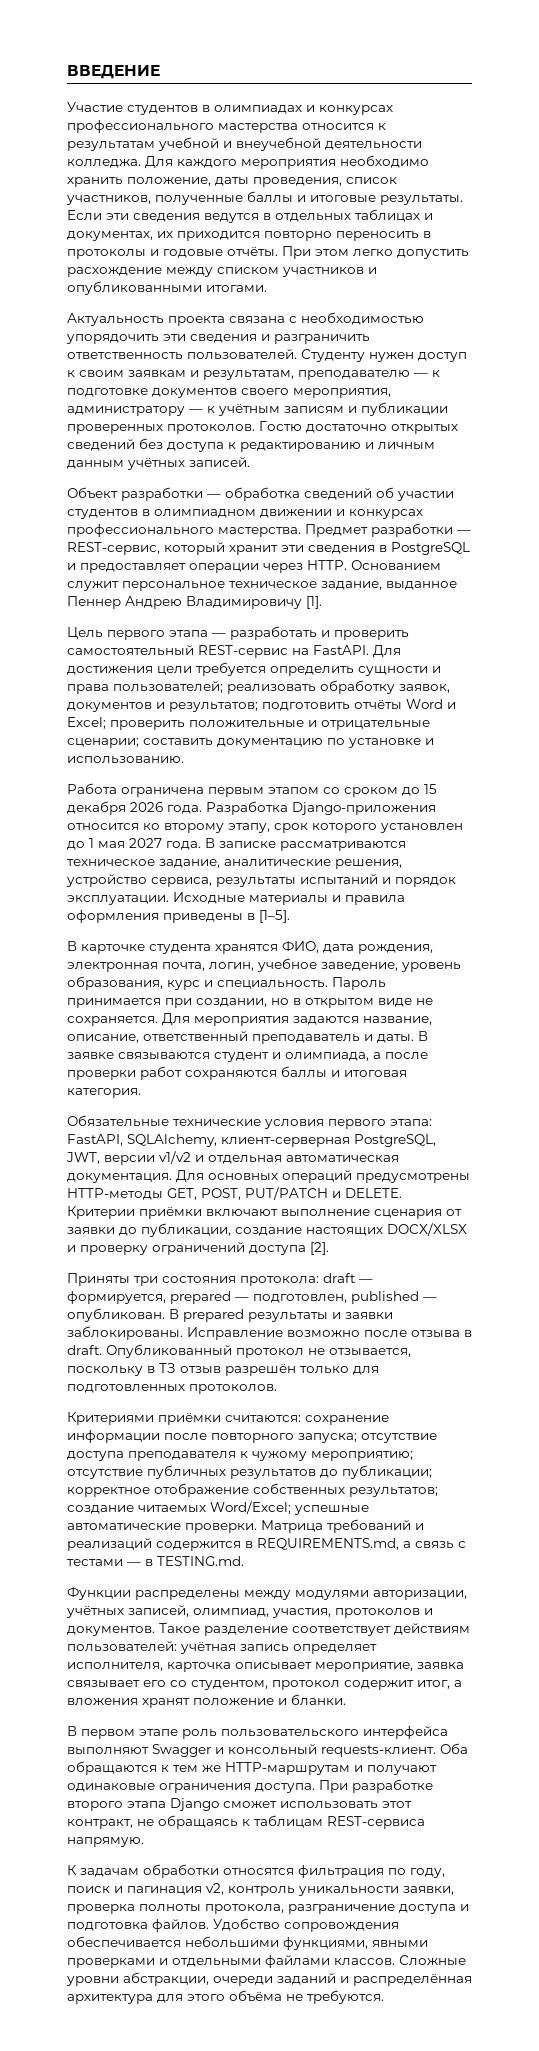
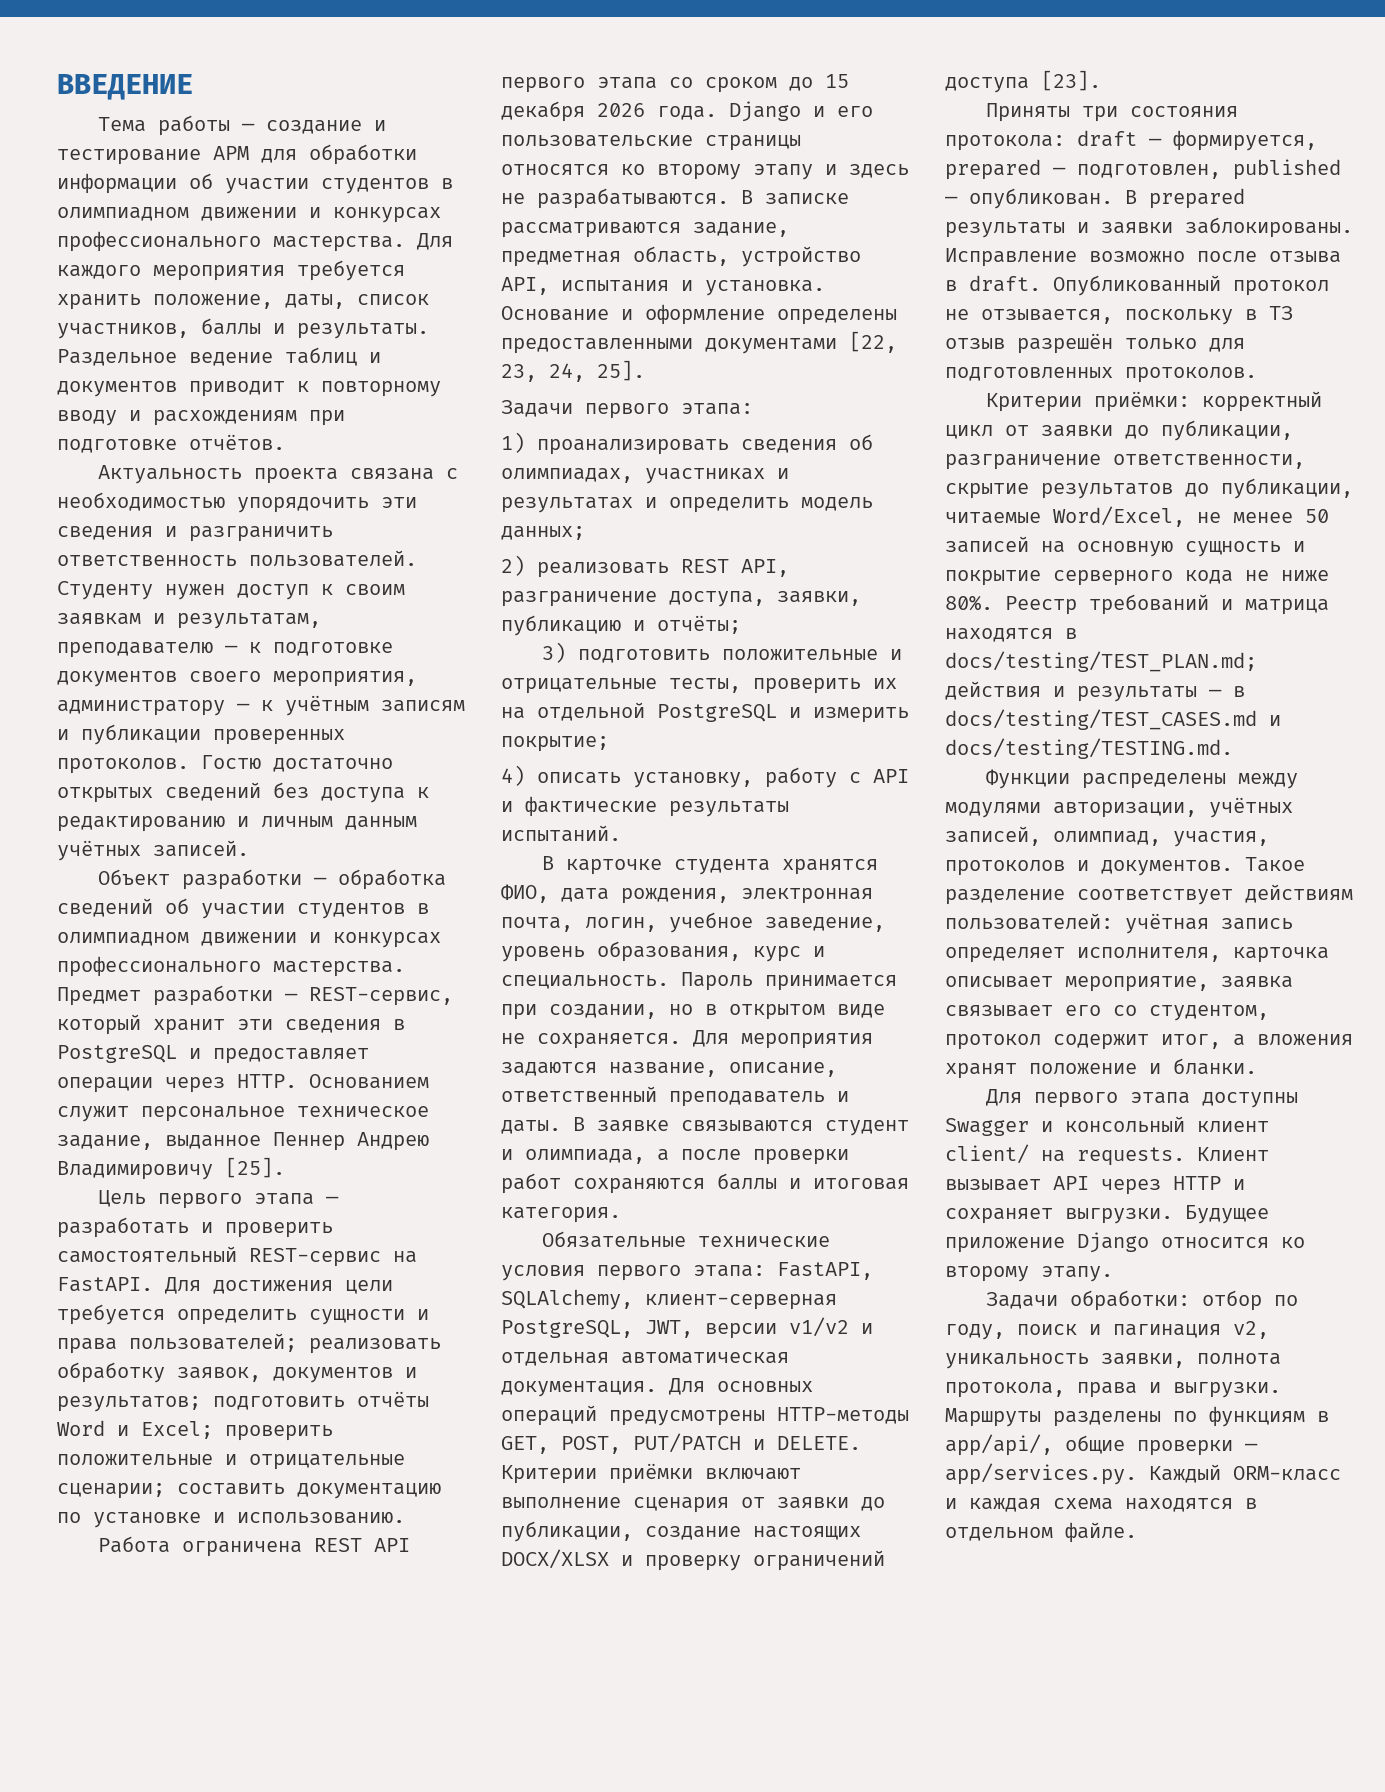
[67,102,393,115] [67,120,386,133] [67,137,422,151] [67,159,141,168] Участие студентов в олимпиадах и конкурсах профессионального мастерства относится к результатам учебной и внеучебной деятельности колледжа. -> [97,115,386,136] [57,144,417,165] [57,173,453,194] [57,207,441,223] [57,231,405,252] Тема работы — создание и тестирование АРМ для обработки информации об участии студентов в олимпиадном движении и конкурсах профессионального мастерства.
[340,155,429,168] необходимо -> [297,260,405,281] требуется
[215,177,342,187] даты проведения, -> [285,294,345,309] даты,
[155,191,463,205] [67,209,433,223] [67,231,431,241] [67,246,469,259] [67,267,377,277] [67,281,267,295] полученные баллы и итоговые результаты. Если эти сведения ведутся в отдельных таблицах и документах, их приходится повторно переносить в протоколы и годовые отчёты. При этом легко допустить расхождение между списком участников и опубликованными итогами. -> [201,318,429,339] [57,347,381,366] [57,381,441,397] [57,410,345,426] [57,434,285,453] баллы и результаты. Раздельное ведение таблиц и документов приводит к повторному вводу и расхождениям при подготовке отчётов.
[306,596,322,609] [1]. -> [225,1157,285,1178] [25].
[208,787,319,797] первым этапом -> [313,1538,410,1552] [501,77,657,93] REST API первого этапа
[206,801,436,815] [67,823,463,833] [67,838,406,851] [67,859,402,869] [66,874,456,887] [67,892,405,905] [67,910,290,923] Разработка Django-приложения относится ко второму этапу, срок которого установлен до 1 мая 2027 года. В записке рассматриваются техническое задание, аналитические решения, устройство сервиса, результаты испытаний и порядок эксплуатации. Исходные материалы и правила оформления приведены в [1–5]. -> [729,101,873,122] [501,135,801,151] [501,164,909,180] [501,188,849,209] [501,222,789,238] [501,246,861,267] [501,277,825,296] [501,304,897,325] [501,331,897,354] [501,360,645,382] [501,400,753,419] [501,432,873,455] [501,468,789,484] [501,497,873,513] [501,526,585,540] [501,555,789,578] [501,591,861,607] [501,615,741,636] [541,642,902,663] [501,678,897,694] [501,702,909,723] [501,736,609,752] [501,765,909,788] [501,796,789,817] [501,825,621,842] Django и его пользовательские страницы относятся ко второму этапу и здесь не разрабатываются. В записке рассматриваются задание, предметная область, устройство API, испытания и установка. Основание и оформление определены предоставленными документами [22, 23, 24, 25]. // Задачи первого этапа: // 1) проанализировать сведения об олимпиадах, участниках и результатах и определить модель данных; // 2) реализовать REST API, разграничение доступа, заявки, публикацию и отчёты; // 3) подготовить положительные и отрицательные тесты, проверить их на отдельной PostgreSQL и измерить покрытие; // 4) описать установку, работу с API и фактические результаты испытаний.
[310,1242,329,1255] [2]. -> [1041,70,1101,91] [23].
[67,1412,389,1425] [67,1430,437,1443] [67,1451,413,1461] [67,1465,432,1479] [67,1483,438,1497] [67,1501,369,1515] [67,1519,424,1533] [67,1538,466,1551] [67,1556,244,1566] Критериями приёмки считаются: сохранение информации после повторного запуска; отсутствие доступа преподавателя к чужому мероприятию; отсутствие публичных результатов до публикации; корректное отображение собственных результатов; создание читаемых Word/Excel; успешные автоматические проверки. Матрица требований и реализаций содержится в REQUIREMENTS.md, а связь с тестами — в TESTING.md. -> [985,391,1322,412] [945,420,1293,441] [945,454,1305,470] [945,478,1353,499] [945,506,1329,527] [945,536,1305,557] [945,570,1329,586] [945,594,1329,615] [945,628,1077,642] [945,651,1257,672] [945,681,1245,702] [945,709,1281,730] [945,738,1233,759] Критерии приёмки: корректный цикл от заявки до публикации, разграничение ответственности, скрытие результатов до публикации, читаемые Word/Excel, не менее 50 записей на основную сущность и покрытие серверного кода не ниже 80%. Реестр требований и матрица находятся в docs/testing/TEST_PLAN.md; действия и результаты — в docs/testing/TEST_CASES.md и docs/testing/TESTING.md.
[67,1726,448,1739] [67,1743,468,1757] [67,1761,437,1775] [67,1779,433,1793] [67,1798,412,1811] [67,1815,425,1829] [67,1837,144,1847] [67,1864,384,1878] В первом этапе роль пользовательского интерфейса выполняют Swagger и консольный requests-клиент. Оба обращаются к тем же HTTP-маршрутам и получают одинаковые ограничения доступа. При разработке второго этапа Django сможет использовать этот контракт, не обращаясь к таблицам REST-сервиса напрямую. // К задачам обработки относятся фильтрация -> [985,1089,1298,1108] [945,1116,1269,1136] [945,1144,1269,1166] [945,1176,1245,1195] [945,1205,1269,1224] [945,1232,1305,1253] [945,1266,1113,1282] [985,1290,1262,1311] Для первого этапа доступны Swagger и консольный клиент client/ на requests. Клиент вызывает API через HTTP и сохраняет выгрузки. Будущее приложение Django относится ко второму этапу. // Задачи обработки: отбор
[228,1886,454,1896] [67,1904,469,1914] [67,1918,399,1932] [67,1936,428,1950] [67,1955,466,1968] [66,1972,472,1986] [67,1990,384,2004] контроль уникальности заявки, проверка полноты протокола, разграничение доступа и подготовка файлов. Удобство сопровождения обеспечивается небольшими функциями, явными проверками и отдельными файлами классов. Сложные уровни абстракции, очереди заданий и распределённая архитектура для этого объёма не требуются. -> [945,1353,1281,1369] [945,1382,1281,1398] [945,1406,1329,1427] [945,1434,1258,1456] [945,1463,1341,1485] [945,1498,1257,1512] [945,1522,1137,1543] уникальность заявки, полнота протокола, права и выгрузки. Маршруты разделены по функциям в app/api/, общие проверки — app/services.py. Каждый ORM-класс и каждая схема находятся в отдельном файле.

